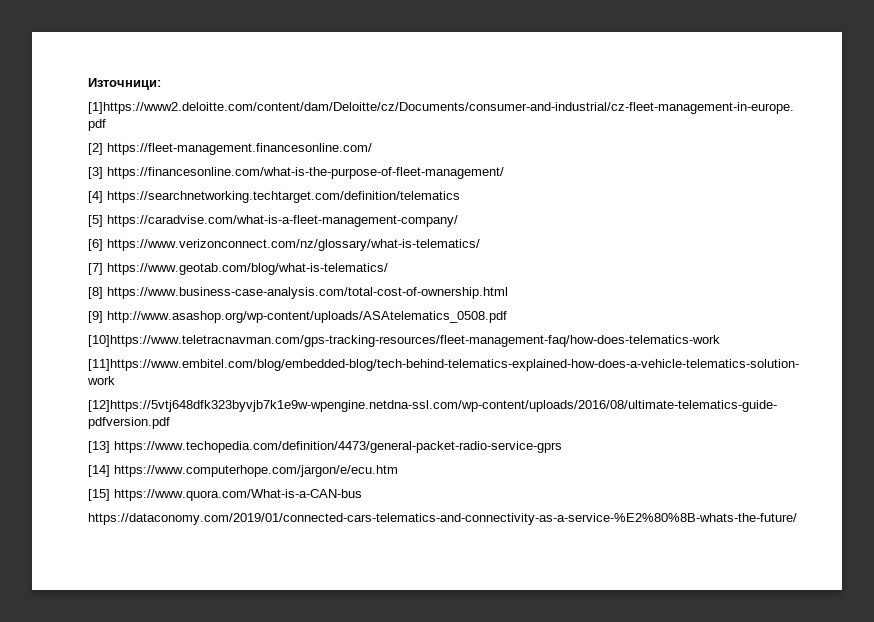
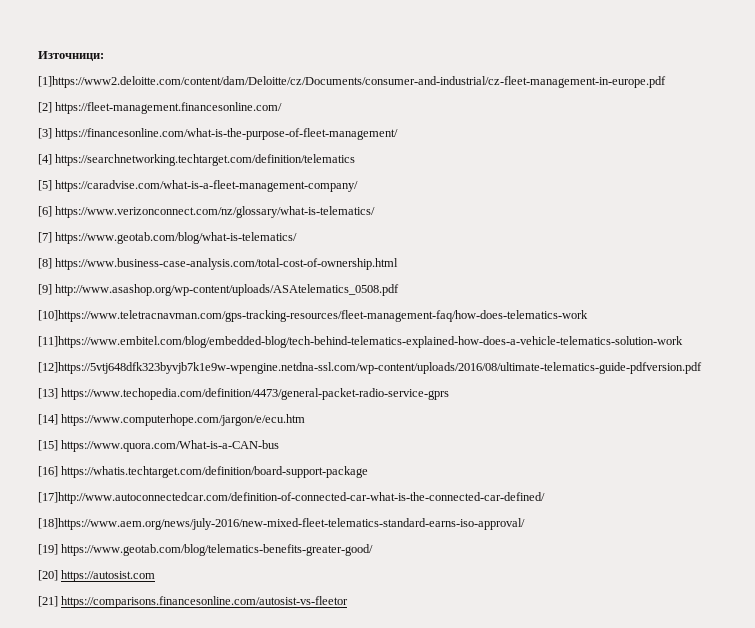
[88,513,797,525] https://dataconomy.com/2019/01/connected-cars-telematics-and-connectivity-as-a-service-%E2%80%8B-whats-the-future/ -> [38,466,369,478] [38,492,545,504] [38,518,525,530] [38,544,374,556] [38,570,156,582] [38,596,349,608] [16] https://whatis.techtarget.com/definition/board-support-package // [17]http://www.autoconnectedcar.com/definition-of-connected-car-what-is-the-connected-car-defined/ // [18]https://www.aem.org/news/july-2016/new-mixed-fleet-telematics-standard-earns-iso-approval/ // [19] https://www.geotab.com/blog/telematics-benefits-greater-good/ // [20] https://autosist.com // [21] https://comparisons.financesonline.com/autosist-vs-fleetor

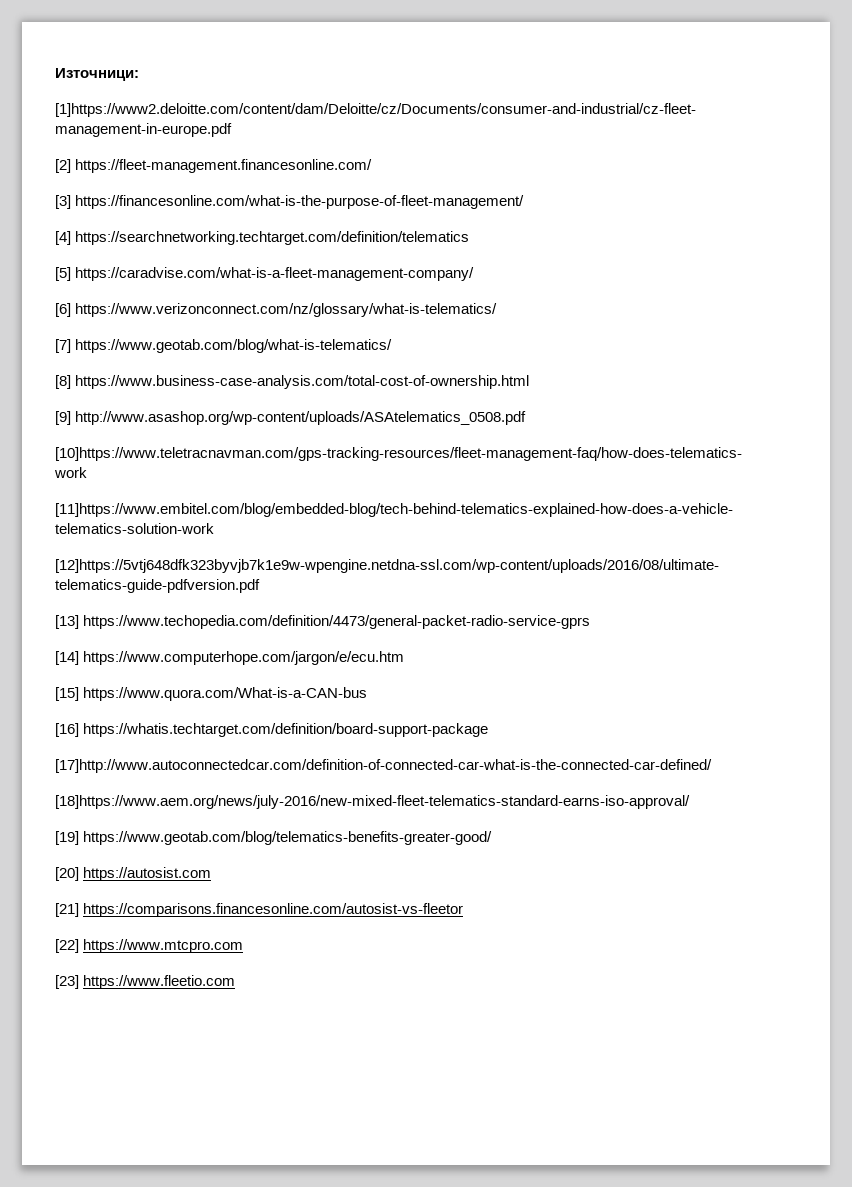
(349, 602) none -> [55,939,244,953] [55,975,236,989] // [22] https://www.mtcpro.com // [23] https://www.fleetio.com

